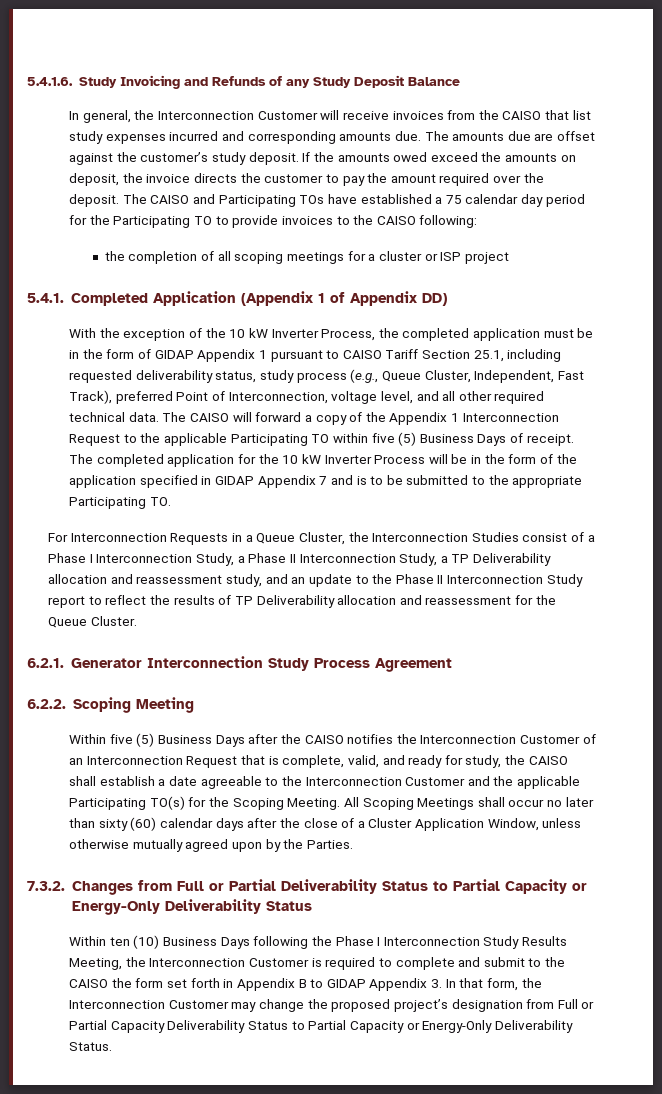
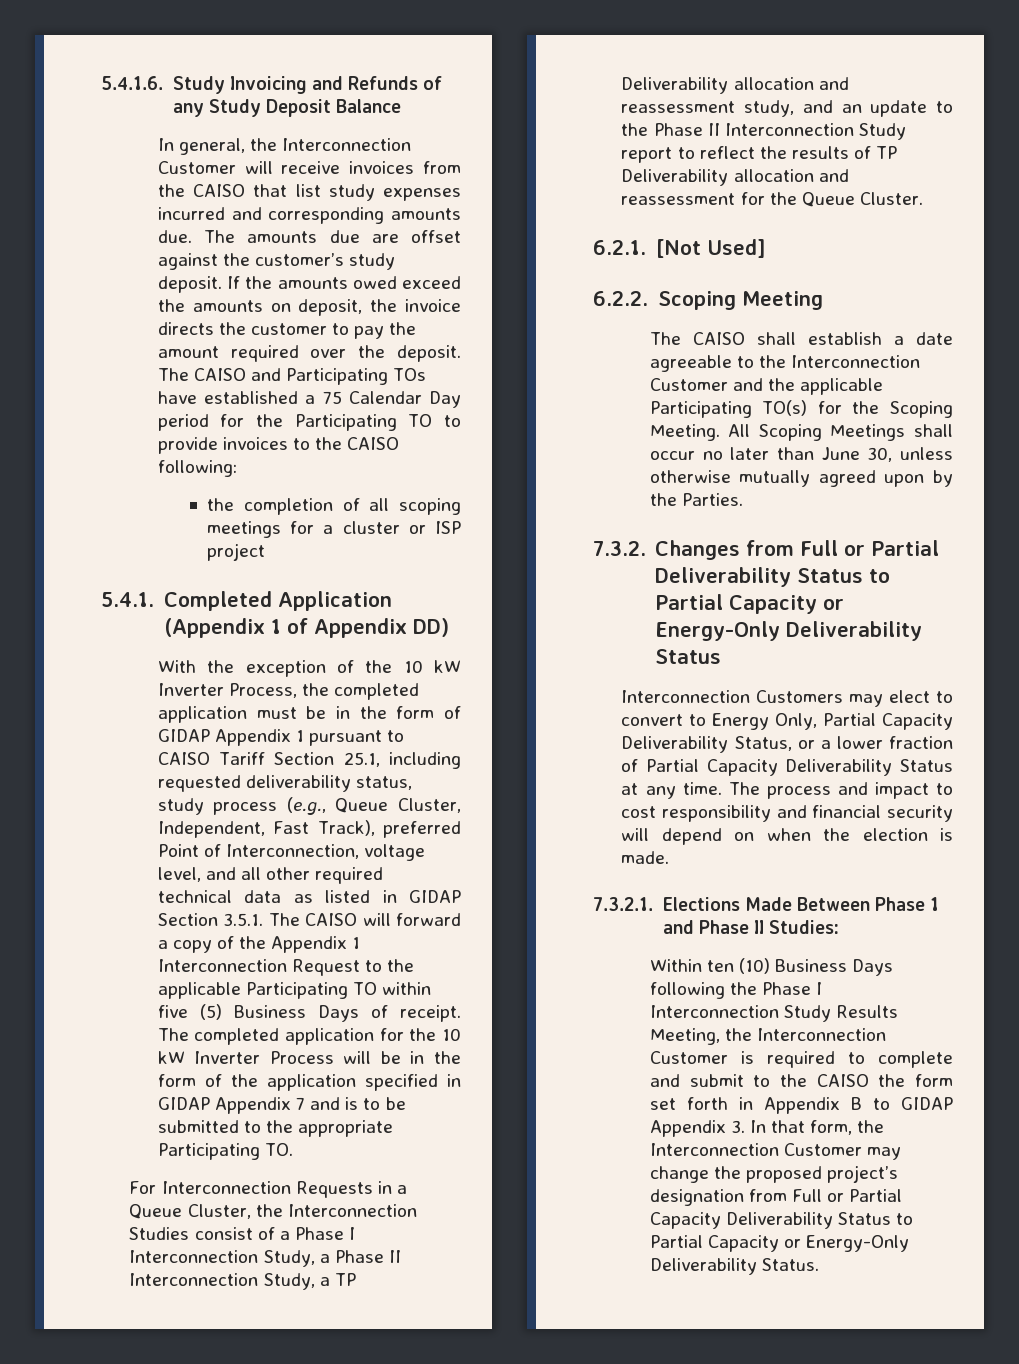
[465,194,544,207] calendar day -> [348,391,462,408] Calendar Day
[128,412,159,422] data. -> [244,890,461,903] [157,913,264,926] data as listed in GIDAP Section 3.5.1.
[70,656,452,672] [27,697,194,713] [68,733,596,747] [68,755,526,768] Generator Interconnection Study Process Agreement // 6.2.2. Scoping Meeting // Within five (5) Business Days after the CAISO notifies the Interconnection Customer of an Interconnection Request that is complete, valid, and ready for study, the -> [655,239,766,258] [593,291,823,310] [649,332,681,345] [Not Used] // 6.2.2. Scoping Meeting // The
[98,817,539,831] sixty (60) calendar days after the close of a Cluster Application Window, -> [821,447,893,462] June 30,
(312, 906) none -> [621,690,953,707] [621,713,953,730] [621,736,953,753] [621,759,953,776] [621,782,953,799] [621,805,953,822] [621,828,953,845] [621,851,670,864] [593,897,940,911] [662,920,839,934] // Interconnection Customers may elect to convert to Energy Only, Partial Capacity Deliverability Status, or a lower fraction of Partial Capacity Deliverability Status at any time. The process and impact to cost responsibility and financial security will depend on when the election is made. // 7.3.2.1. Elections Made Between Phase 1 and Phase II Studies:

